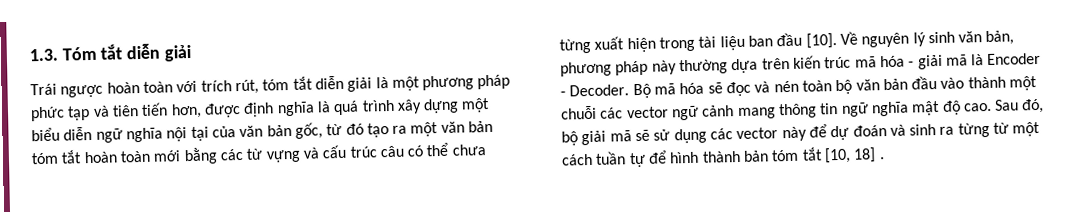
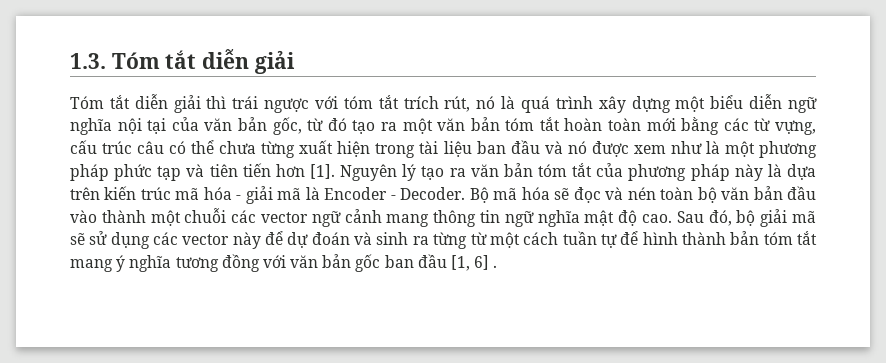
[30,74,511,98] [30,101,315,122] Trái ngược hoàn toàn với trích rút, tóm tắt diễn giải là một phương pháp phức tạp và tiên tiến hơn, được định nghĩa -> [70,94,496,113] Tóm tắt diễn giải thì trái ngược với tóm tắt trích rút, nó
[265,147,320,163] vựng và -> [775,120,816,135] vựng,
[805,30,1015,49] [10]. Về nguyên lý sinh văn bản, -> [544,141,817,158] [70,163,624,181] và nó được xem như là một phương pháp phức tạp và tiên tiến hơn [1]. Nguyên lý tạo ra văn bản tóm tắt của
[678,59,728,75] thường -> [767,164,782,177] là
[823,147,877,164] [10, 18] -> [70,254,490,272] mang ý nghĩa tương đồng với văn bản gốc ban đầu [1, 6]

